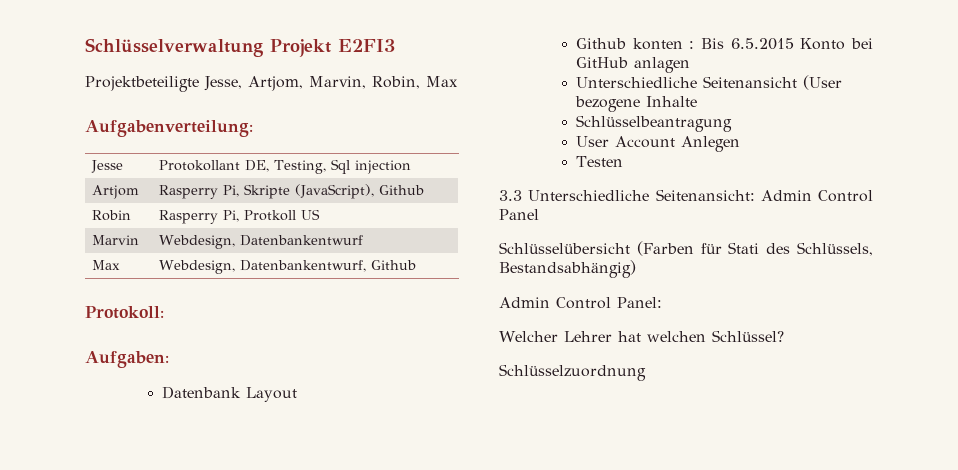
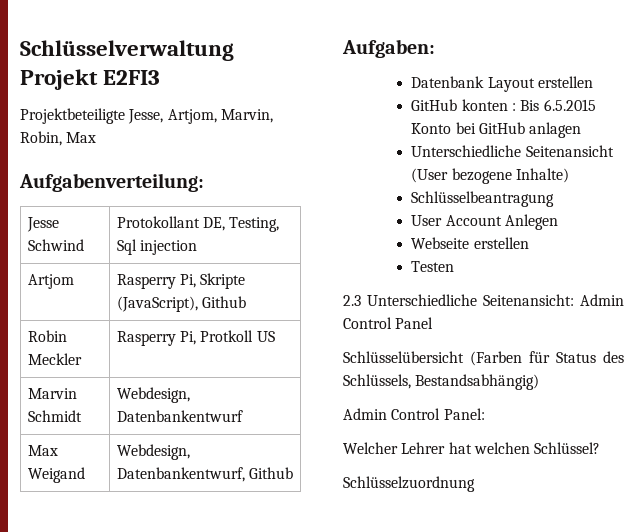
(124, 166) none -> [27,239,84,251] Schwind
(132, 215) none -> [27,353,82,365] Meckler
(140, 240) none -> [27,410,82,422] Schmidt
(121, 265) none -> [27,467,85,483] Weigand
[85,306,164,319] // Protokoll: -> (294, 473) none
[576,38,627,49] // Github -> [537,76,593,88] [411,99,458,111] erstellen // GitHub
[646,96,698,107] Inhalte -> [515,168,569,183] Inhalte)
(741, 144) none -> [411,237,529,249] // Webseite erstellen
[499,190,522,201] 3.3 -> [343,295,361,306] 2.3
[728,242,760,254] Stati -> [556,352,596,363] Status

